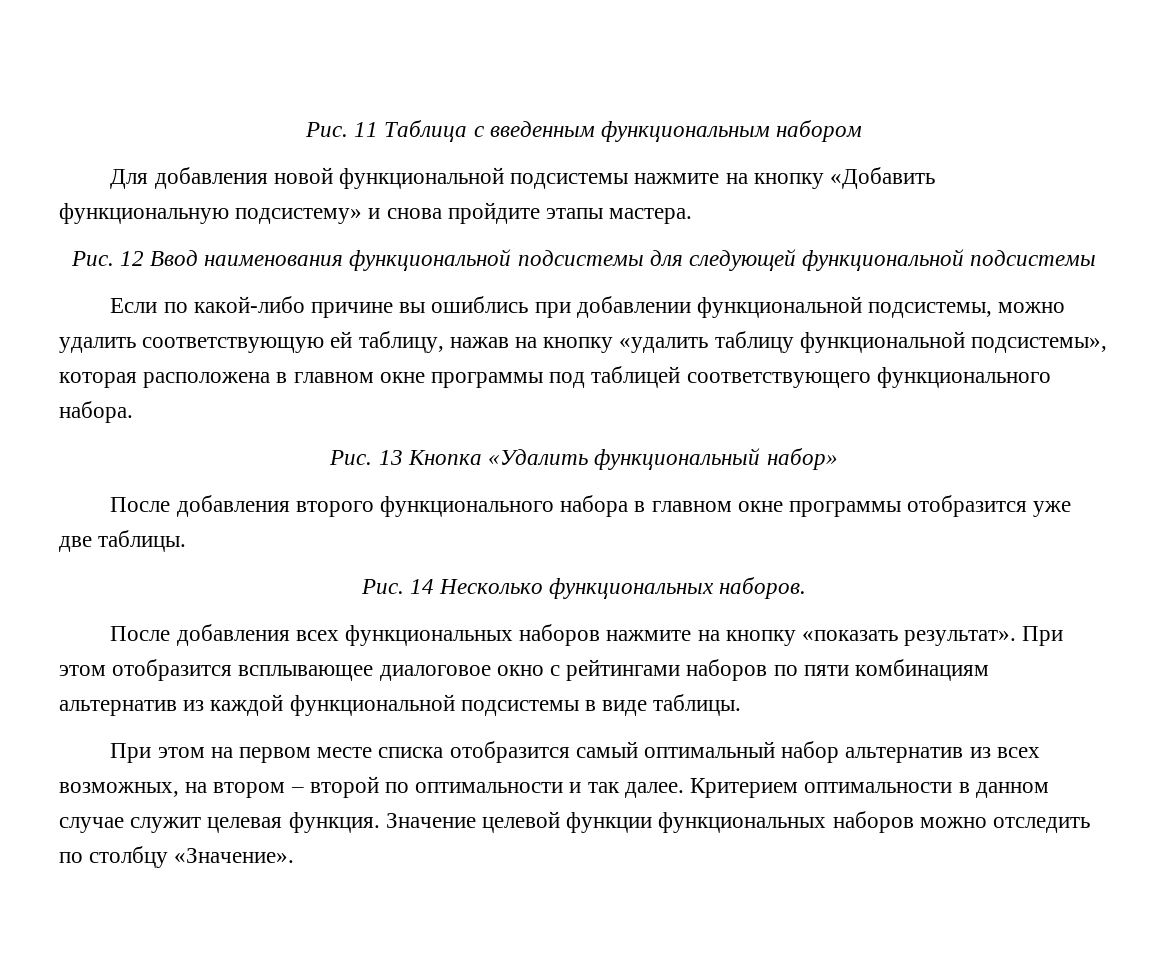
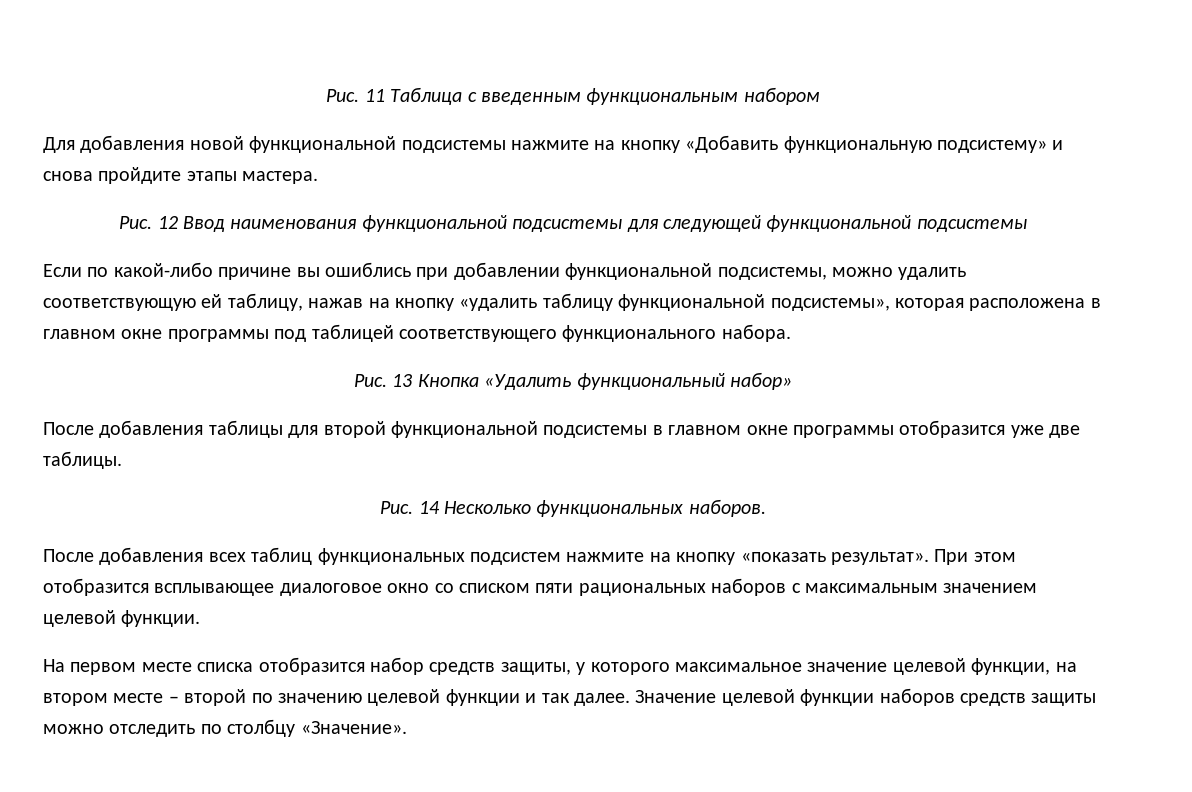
[295,495,629,517] второго функционального набора -> [208,420,648,438] таблицы для второй функциональной подсистемы
[344,624,601,646] функциональных наборов -> [251,547,561,565] таблиц функциональных подсистем
[550,659,990,681] [59,694,742,716] [110,741,1040,763] [59,782,179,797] с рейтингами наборов по пяти комбинациям альтернатив из каждой функциональной подсистемы в виде таблицы. // При этом на первом месте списка отобразится самый оптимальный набор альтернатив из всех возможных, -> [434,578,1038,596] [43,610,201,627] [43,657,1051,675] со списком пяти рациональных наборов с максимальным значением целевой функции. // На первом месте списка отобразится набор средств защиты, у которого максимальное значение целевой функции,
(286, 790) none -> [113,693,164,703] месте
[415,778,1049,798] [59,811,914,833] оптимальности и так далее. Критерием оптимальности в данном случае служит целевая функция. Значение целевой функции функциональных наборов -> [278,688,1097,706] значению целевой функции и так далее. Значение целевой функции наборов средств защиты

